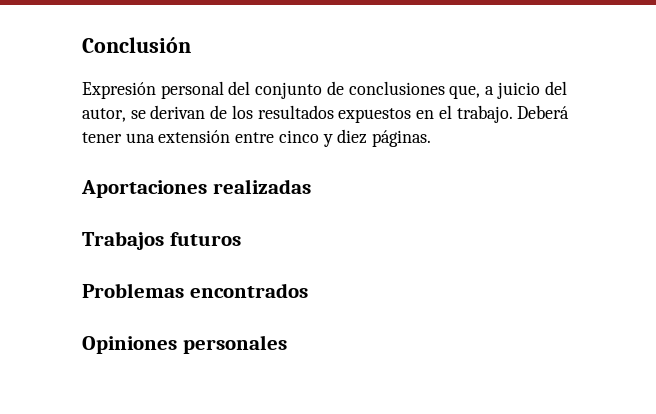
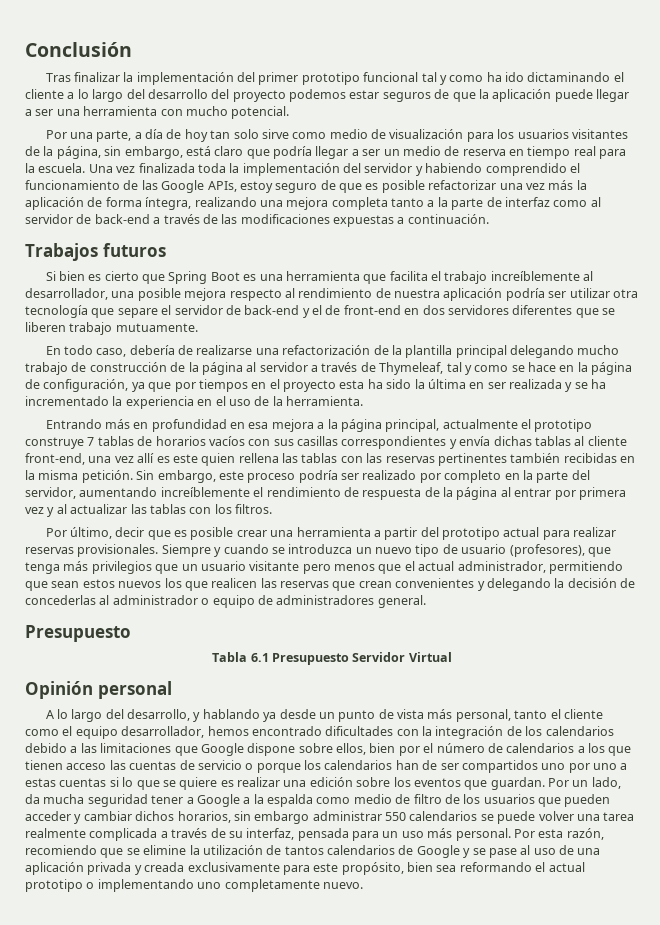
[82,81,567,99] [82,105,570,123] [82,129,432,147] [81,179,311,198] [82,231,241,250] [82,283,308,298] [82,335,287,354] Expresión personal del conjunto de conclusiones que, a juicio del autor, se derivan de los resultados expuestos en el trabajo. Deberá tener una extensión entre cinco y diez páginas. // Aportaciones realizadas // Trabajos futuros // Problemas encontrados // Opiniones personales -> [45,72,624,85] [25,89,629,102] [25,106,290,119] [45,129,628,142] [25,146,627,159] [25,163,580,176] [25,180,587,193] [25,197,601,210] [25,214,489,227] [25,243,166,261] [45,271,594,284] [25,288,638,301] [25,305,615,318] [25,322,198,335] [45,345,620,358] [25,362,633,375] [25,379,607,392] [25,396,363,409] [45,419,593,432] [25,436,627,449] [25,453,635,466] [25,470,590,483] [25,487,626,500] [25,504,272,517] [45,527,617,540] [25,544,611,557] [25,561,623,574] [25,578,635,591] [25,595,426,608] [25,625,131,642] [212,652,452,665] [25,681,172,699] [45,709,603,722] [25,726,614,739] [25,743,632,756] [25,760,628,773] [25,777,621,790] [25,794,611,807] [25,811,635,824] [25,828,604,841] [25,845,601,858] [25,862,585,875] [25,879,363,892] Tras finalizar la implementación del primer prototipo funcional tal y como ha ido dictaminando el cliente a lo largo del desarrollo del proyecto podemos estar seguros de que la aplicación puede llegar a ser una herramienta con mucho potencial. // Por una parte, a día de hoy tan solo sirve como medio de visualización para los usuarios visitantes de la página, sin embargo, está claro que podría llegar a ser un medio de reserva en tiempo real para la escuela. Una vez finalizada toda la implementación del servidor y habiendo comprendido el funcionamiento de las Google APIs, estoy seguro de que es posible refactorizar una vez más la aplicación de forma íntegra, realizando una mejora completa tanto a la parte de interfaz como al servidor de back-end a través de las modificaciones expuestas a continuación. // Trabajos futuros // Si bien es cierto que Spring Boot es una herramienta que facilita el trabajo increíblemente al desarrollador, una posible mejora respecto al rendimiento de nuestra aplicación podría ser utilizar otra tecnología que separe el servidor de back-end y el de front-end en dos servidores diferentes que se liberen trabajo mutuamente. // En todo caso, debería de realizarse una refactorización de la plantilla principal delegando mucho trabajo de construcción de la página al servidor a través de Thymeleaf, tal y como se hace en la página de configuración, ya que por tiempos en el proyecto esta ha sido la última en ser realizada y se ha incrementado la experiencia en el uso de la herramienta. // Entrando más en profundidad en esa mejora a la página principal, actualmente el prototipo construye 7 tablas de horarios vacíos con sus casillas correspondientes y envía dichas tablas al cliente front-end, una vez allí es este quien rellena las tablas con las reservas pertinentes también recibidas en la misma petición. Sin embargo, este proceso podría ser realizado por completo en la parte del servidor, aumentando increíblemente el rendimiento de respuesta de la página al entrar por primera vez y al actualizar las tablas con los filtros. // Por último, decir que es posible crear una herramienta a partir del prototipo actual para realizar reservas provisionales. Siempre y cuando se introduzca un nuevo tipo de usuario (profesores), que tenga más privilegios que un usuario visitante pero menos que el actual administrador, permitiendo que sean estos nuevos los que realicen las reservas que crean convenientes y delegando la decisión de concederlas al administrador o equipo de administradores general. // Presupuesto // Tabla 6.1 Presupuesto Servidor Virtual // Opinión personal // A lo largo del desarrollo, y hablando ya desde un punto de vista más personal, tanto el cliente como el equipo desarrollador, hemos encontrado dificultades con la integración de los calendarios debido a las limitaciones que Google dispone sobre ellos, bien por el número de calendarios a los que tienen acceso las cuentas de servicio o porque los calendarios han de ser compartidos uno por uno a estas cuentas si lo que se quiere es realizar una edición sobre los eventos que guardan. Por un lado, da mucha seguridad tener a Google a la espalda como medio de filtro de los usuarios que pueden acceder y cambiar dichos horarios, sin embargo administrar 550 calendarios se puede volver una tarea realmente complicada a través de su interfaz, pensada para un uso más personal. Por esta razón, recomiendo que se elimine la utilización de tantos calendarios de Google y se pase al uso de una aplicación privada y creada exclusivamente para este propósito, bien sea reformando el actual prototipo o implementando uno completamente nuevo.

